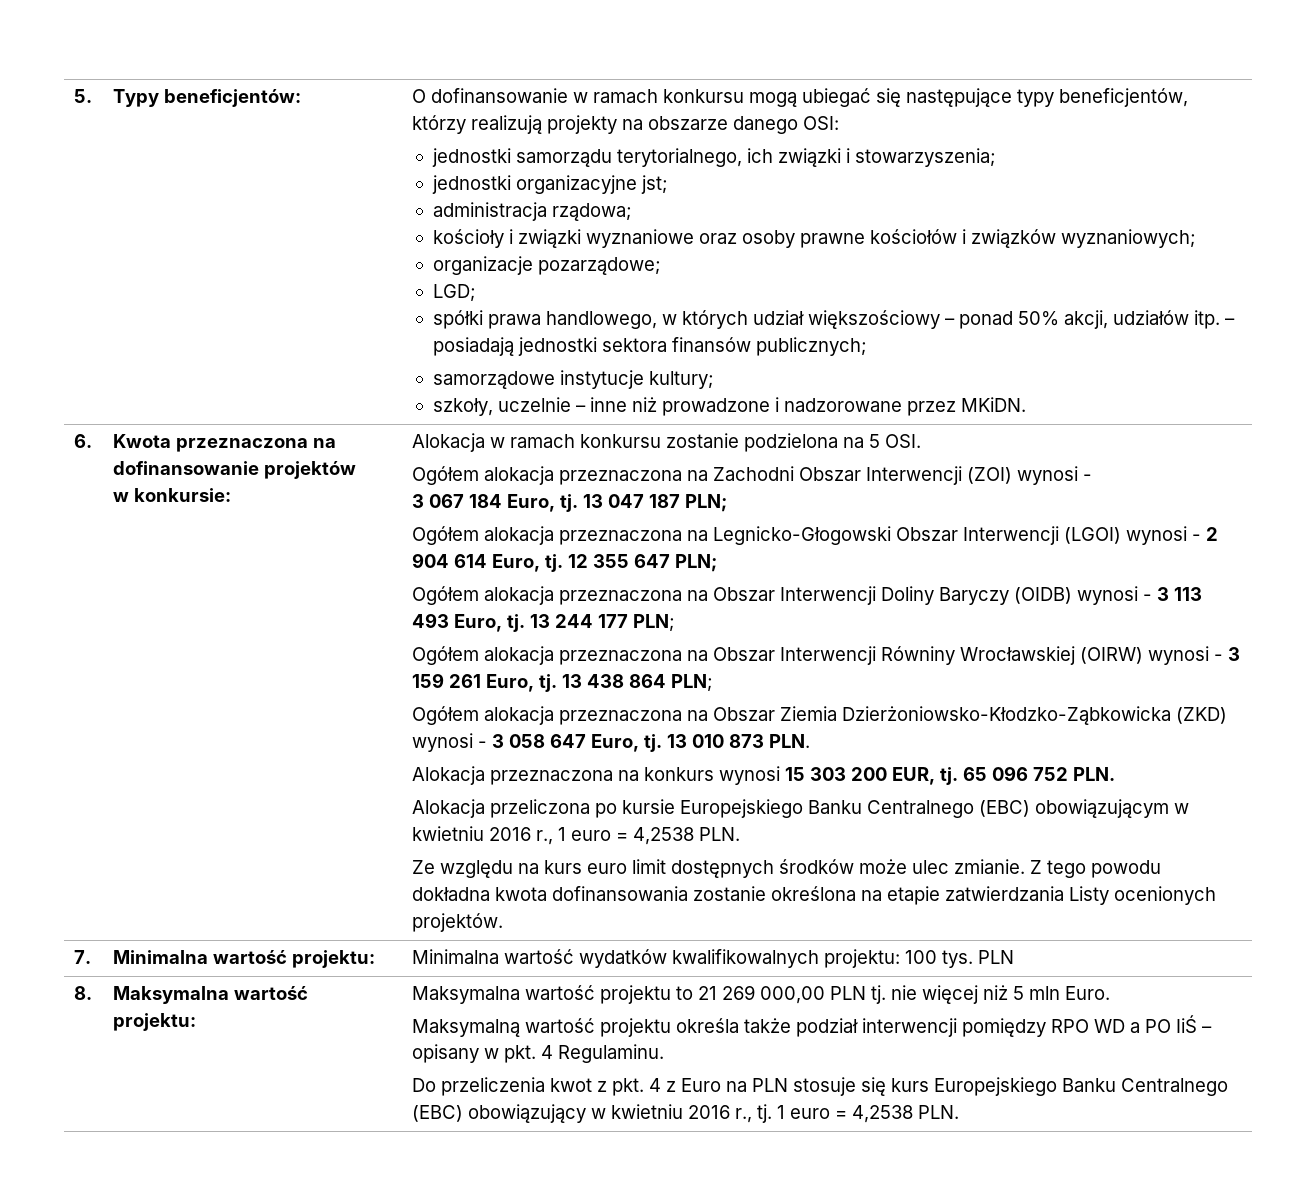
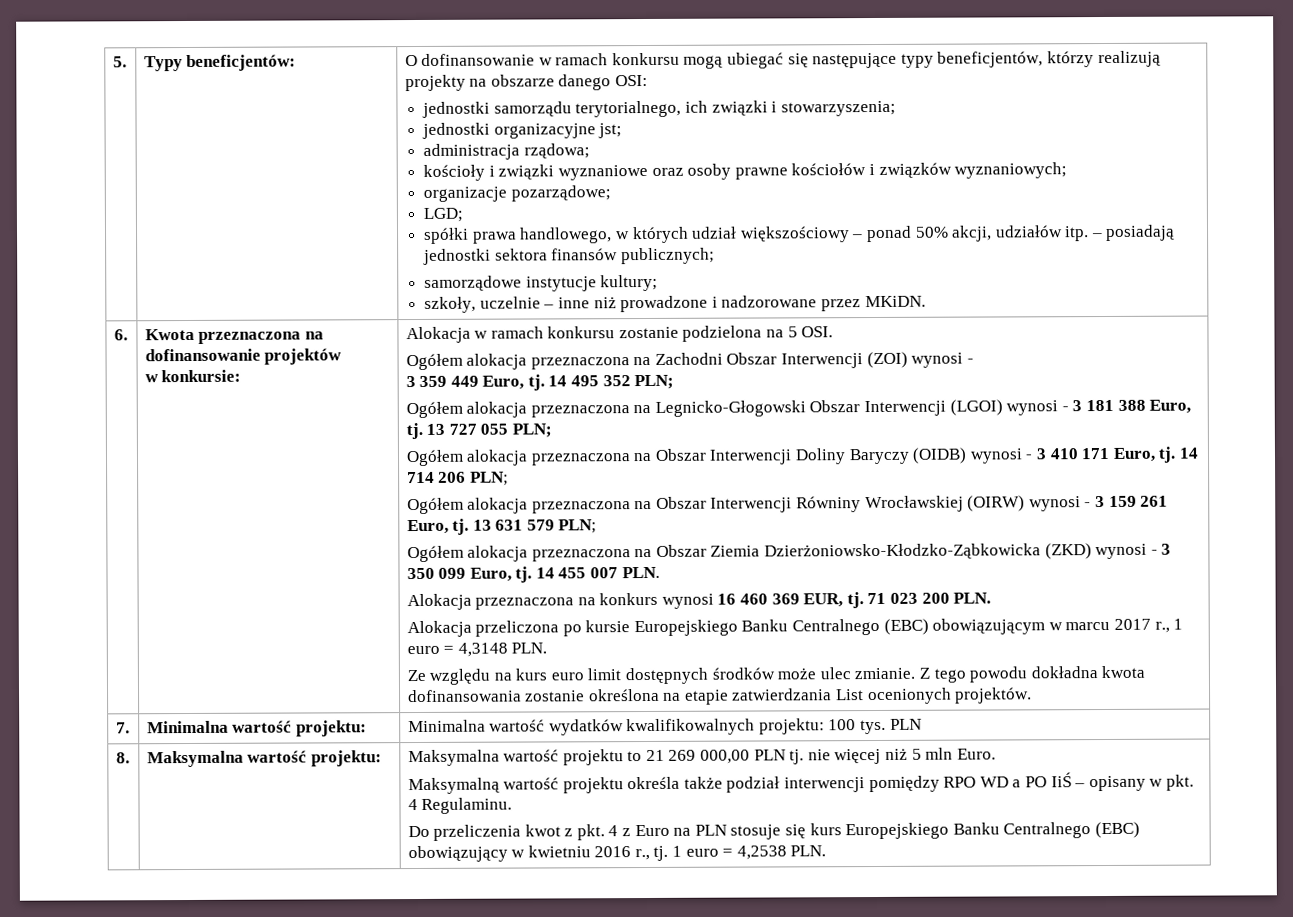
[429,494,681,512] 067 184 Euro, tj. 13 047 187 -> [419,374,631,391] 359 449 Euro, tj. 14 495 352
[1206,527,1219,541] [412,553,671,572] 2 904 614 Euro, tj. 12 355 647 -> [1072,399,1192,414] [405,422,509,440] 3 181 388 Euro, tj. 13 727 055
[1174,587,1203,601] [412,613,629,632] 113 493 Euro, tj. 13 244 177 -> [1049,446,1199,463] [406,471,467,484] 410 171 Euro, tj. 14 714 206
[587,674,667,688] 438 864 -> [495,519,555,531] 631 579
[509,734,765,752] 058 647 Euro, tj. 13 010 873 -> [406,566,619,583] 350 099 Euro, tj. 14 455 007
[785,766,1069,785] 15 303 200 EUR, tj. 65 096 752 -> [717,592,950,609] 16 460 369 EUR, tj. 71 023 200
[412,826,532,841] kwietniu 2016 -> [1065,618,1152,631] marcu 2017
[633,827,695,845] 4,2538 -> [457,642,508,657] 4,3148
[1069,886,1110,905] Listy -> [836,689,865,701] List

